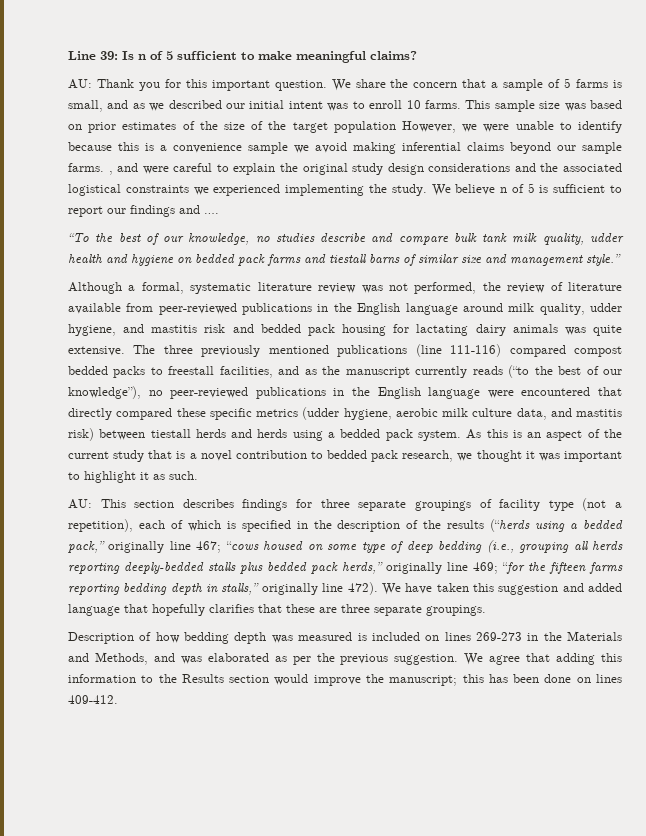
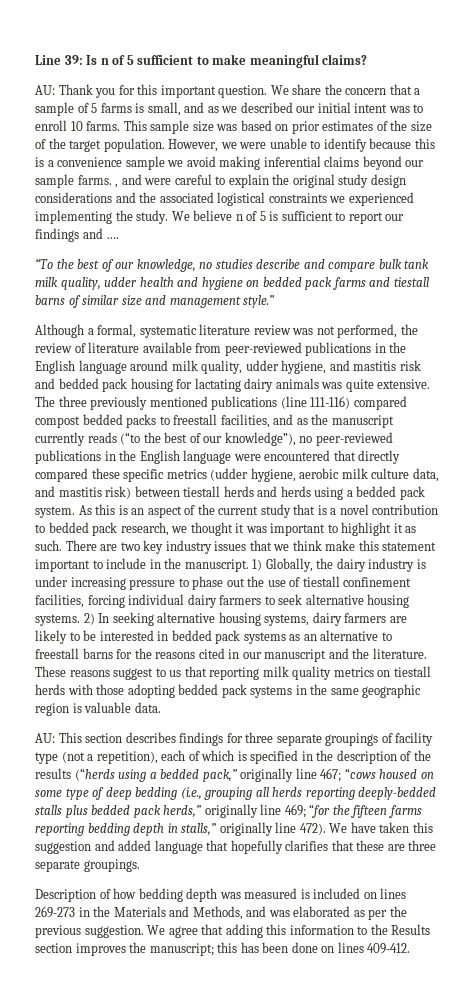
[333,121,396,133] population -> [103,138,165,152] population.
(198, 475) none -> [65,540,437,554] [35,558,426,572] [35,576,412,590] [35,594,410,608] [35,612,407,626] [35,630,392,644] [35,648,427,662] [35,666,431,680] [35,684,422,698] [35,702,161,716] There are two key industry issues that we think make this statement important to include in the manuscript. 1) Globally, the dairy industry is under increasing pressure to phase out the use of tiestall confinement facilities, forcing individual dairy farmers to seek alternative housing systems. 2) In seeking alternative housing systems, dairy farmers are likely to be interested in bedded pack systems as an alternative to freestall barns for the reasons cited in our manuscript and the literature. These reasons suggest to us that reporting milk quality metrics on tiestall herds with those adopting bedded pack systems in the same geographic region is valuable data.
[274,674,361,686] would improve -> [75,943,126,956] improves

